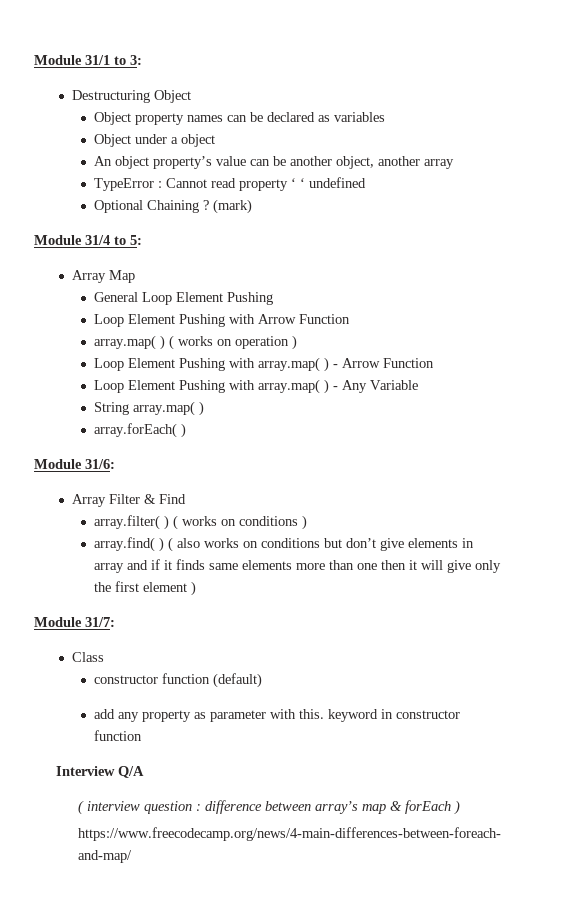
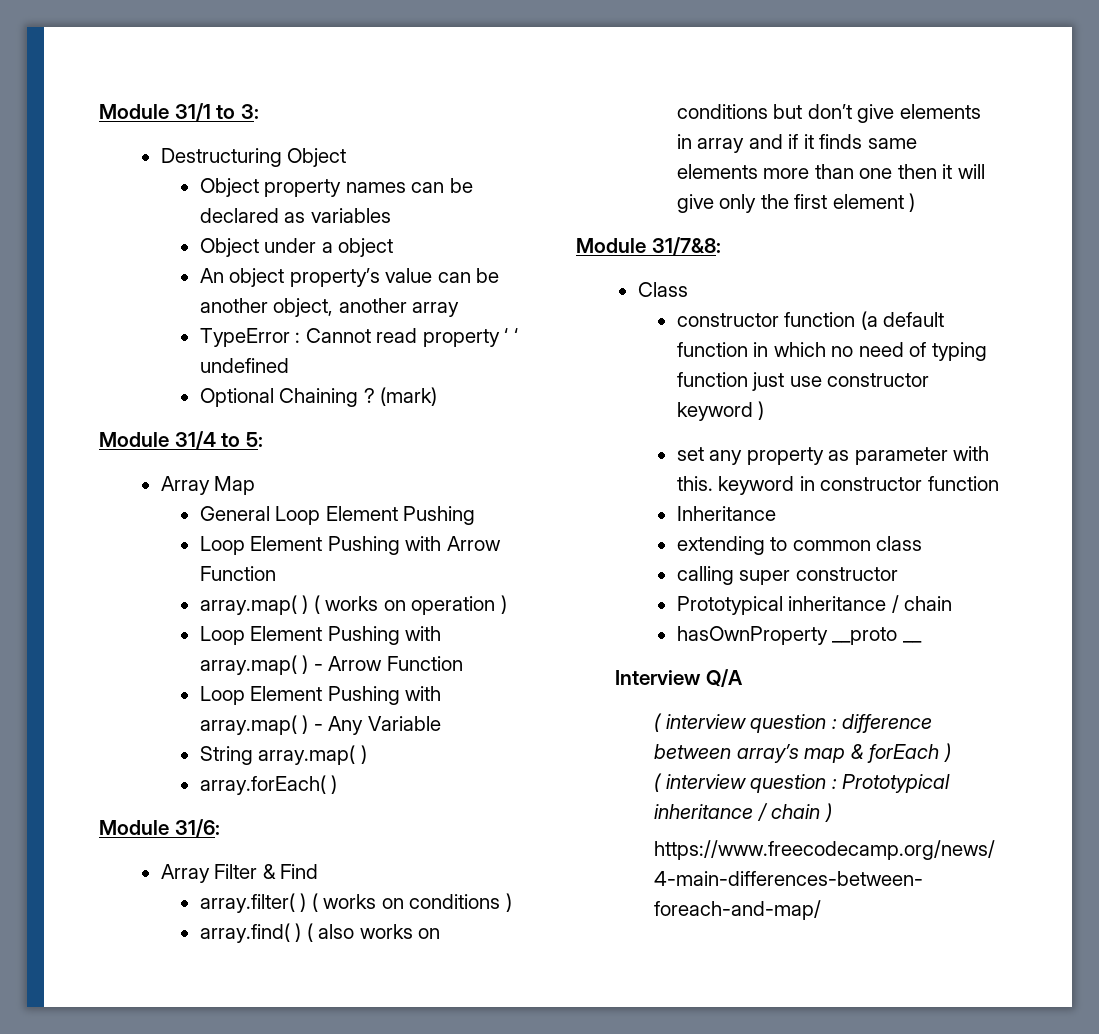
[85,617,115,627] 31/7: -> [651,237,721,255] 31/7&8:
[213,673,263,688] [94,709,116,719] (default) // add -> [860,311,945,330] [676,342,987,361] [676,372,930,391] [676,401,765,421] [676,447,704,461] (a default function in which no need of typing function just use constructor keyword ) // set
(143, 735) none -> [676,506,776,521] [676,536,923,555] [676,566,898,585] [676,595,953,615] [676,626,922,645] // Inheritance // extending to common class // calling super constructor // Prototypical inheritance / chain // hasOwnProperty __proto __
(461, 807) none -> [654,773,951,793] [654,803,832,822] // ( interview question : Prototypical inheritance / chain )

